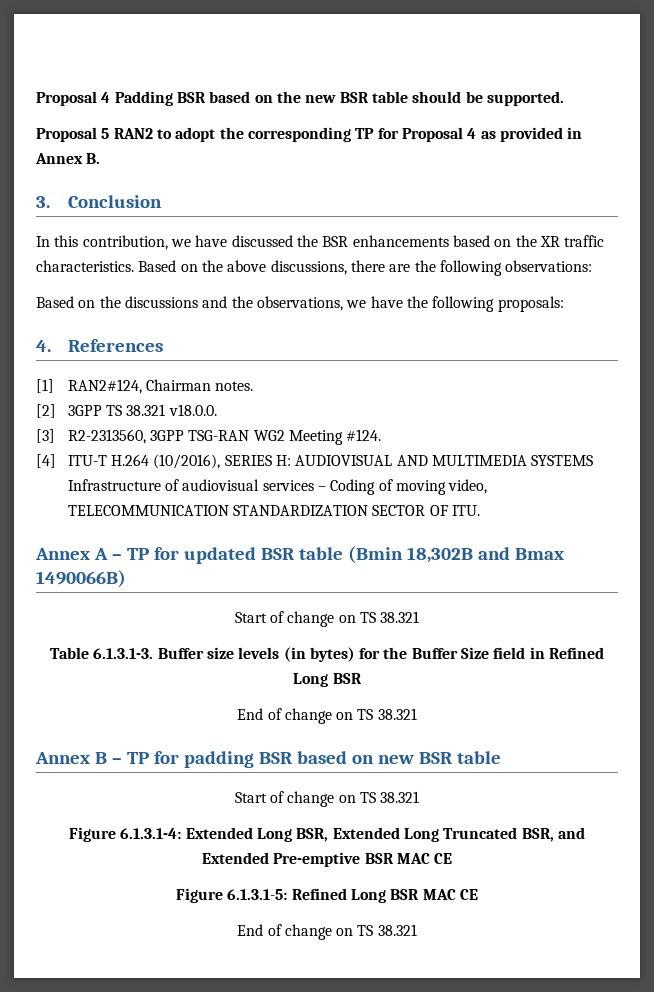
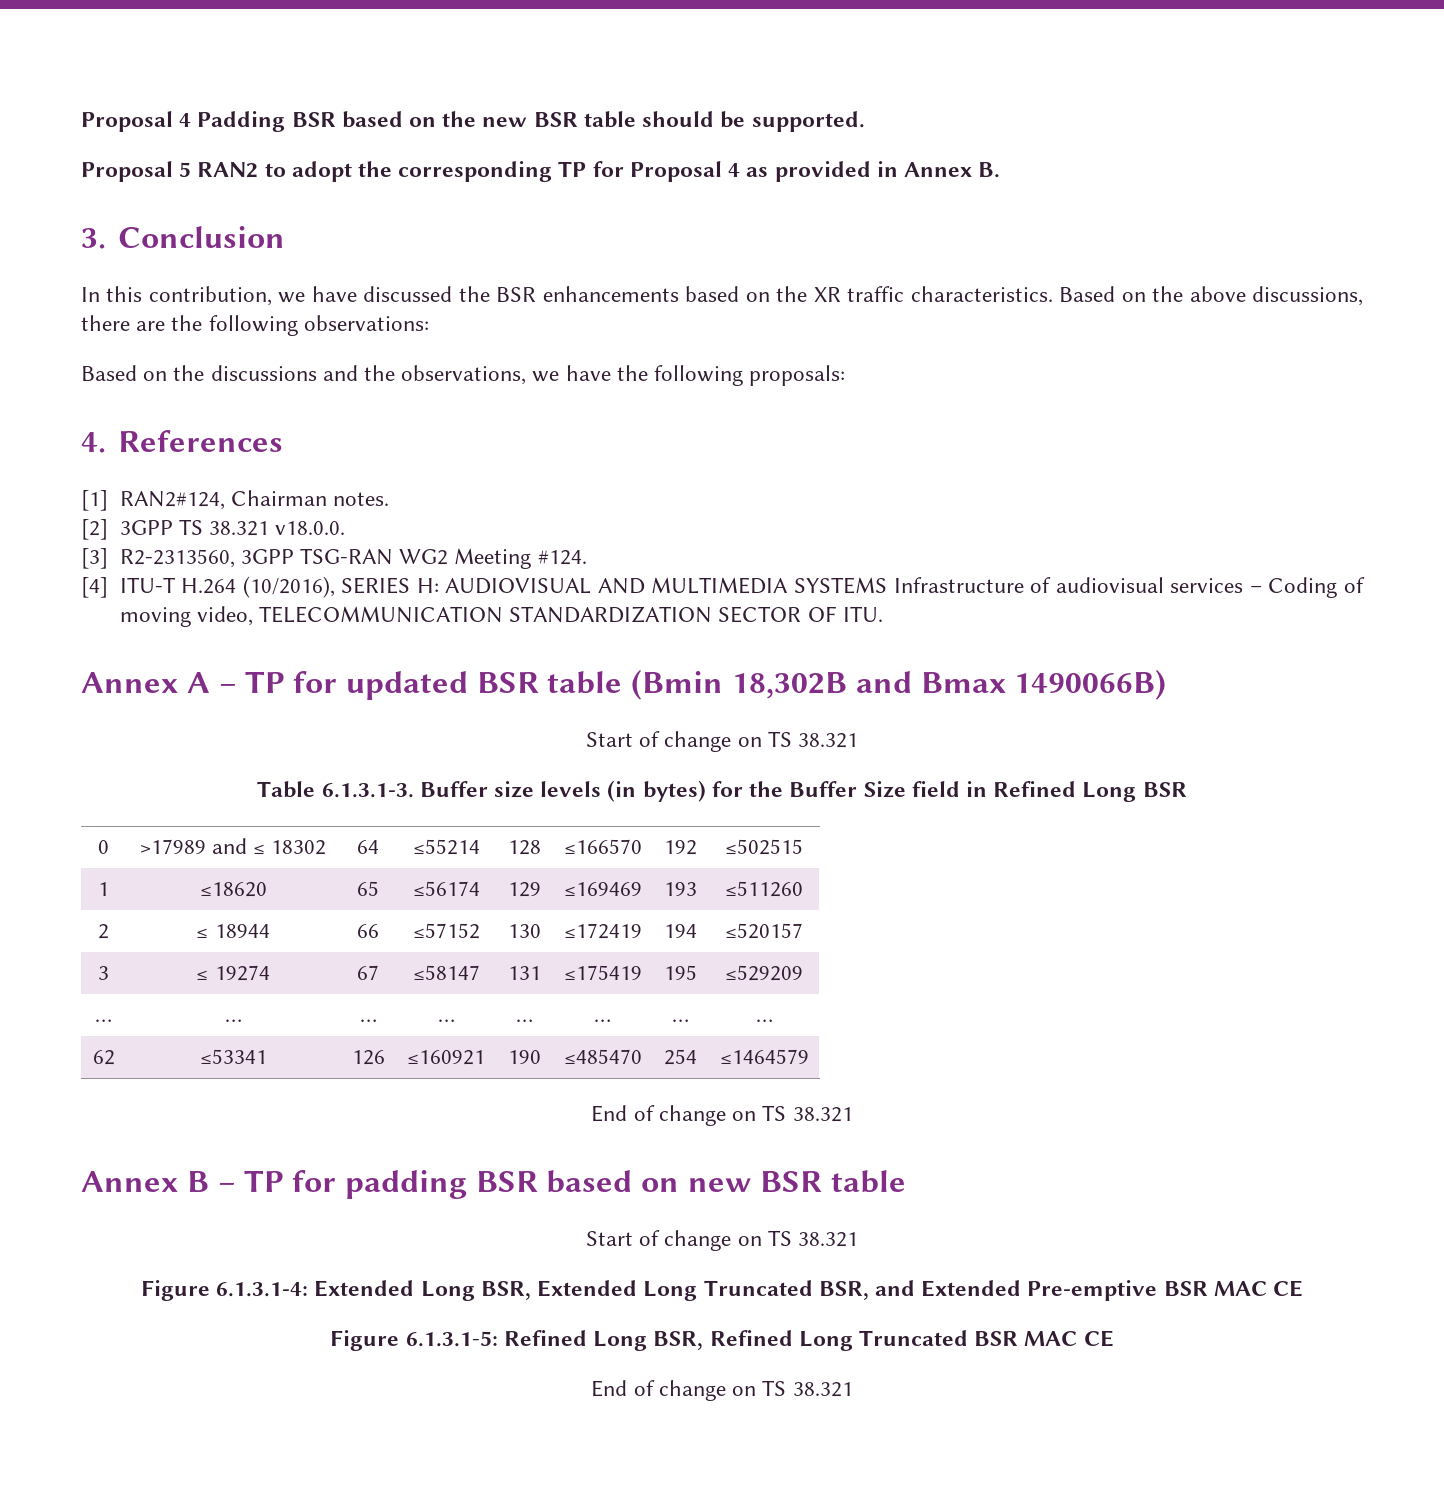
(362, 678) none -> [98,840,109,854] [139,838,327,855] [357,840,379,854] [412,839,480,855] [508,840,541,855] [563,839,642,854] [664,840,697,855] [725,839,803,855] [98,882,109,896] [199,882,267,897] [357,881,379,896] [412,881,480,896] [508,882,541,897] [563,882,642,896] [664,882,697,896] [725,881,803,897] [98,924,109,939] [196,924,270,938] [357,924,379,938] [412,923,480,939] [508,924,541,938] [563,923,642,939] [664,924,697,938] [725,923,803,939] [98,966,109,980] [196,965,270,981] [357,965,379,980] [412,965,480,980] [508,966,541,980] [563,965,642,980] [664,965,697,980] [725,965,803,981] [95,1019,112,1022] [224,1019,242,1022] [359,1019,377,1022] [437,1019,455,1022] [516,1019,533,1022] [594,1019,611,1022] [672,1019,689,1022] [755,1019,773,1022] [92,1050,115,1065] [199,1049,267,1064] [351,1050,385,1065] [407,1050,485,1065] [508,1050,541,1064] [563,1049,642,1064] [664,1049,697,1065] [719,1049,809,1064] // 0 | >17989 and ≤ 18302 | 64 | ≤55214 | 128 | ≤166570 | 192 | ≤502515 // 1 | ≤18620 | 65 | ≤56174 | 129 | ≤169469 | 193 | ≤511260 // 2 | ≤ 18944 | 66 | ≤57152 | 130 | ≤172419 | 194 | ≤520157 // 3 | ≤ 19274 | 67 | ≤58147 | 131 | ≤175419 | 195 | ≤529209 // … | … | … | … | … | … | … | … // 62 | ≤53341 | 126 | ≤160921 | 190 | ≤485470 | 254 | ≤1464579
(386, 896) none -> [653,1330,968,1351] BSR, Refined Long Truncated

